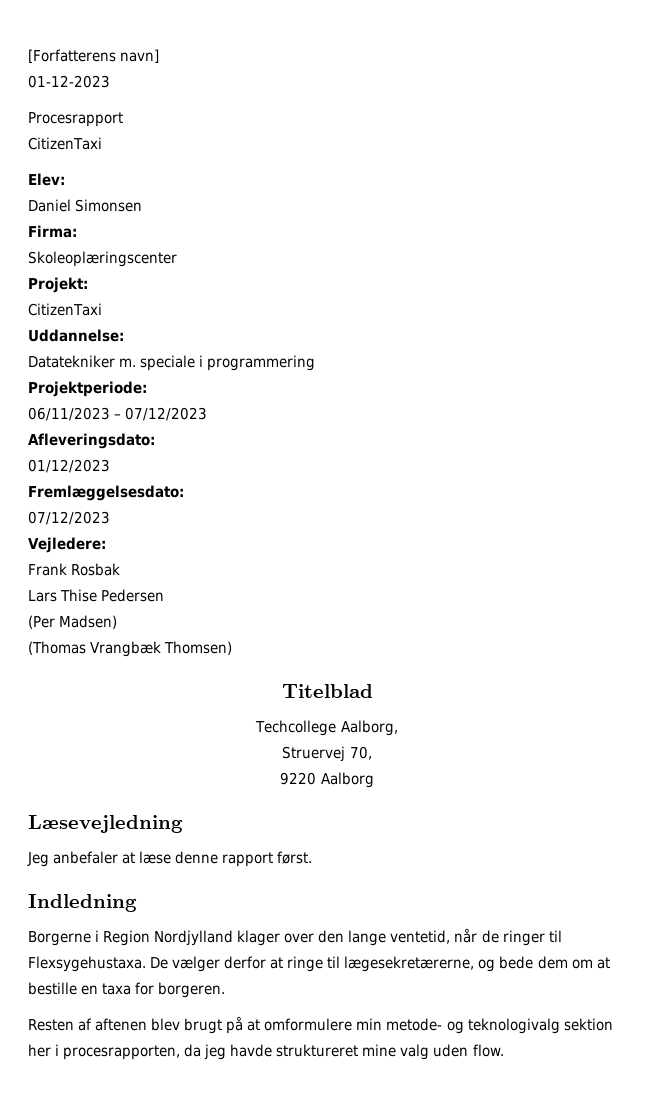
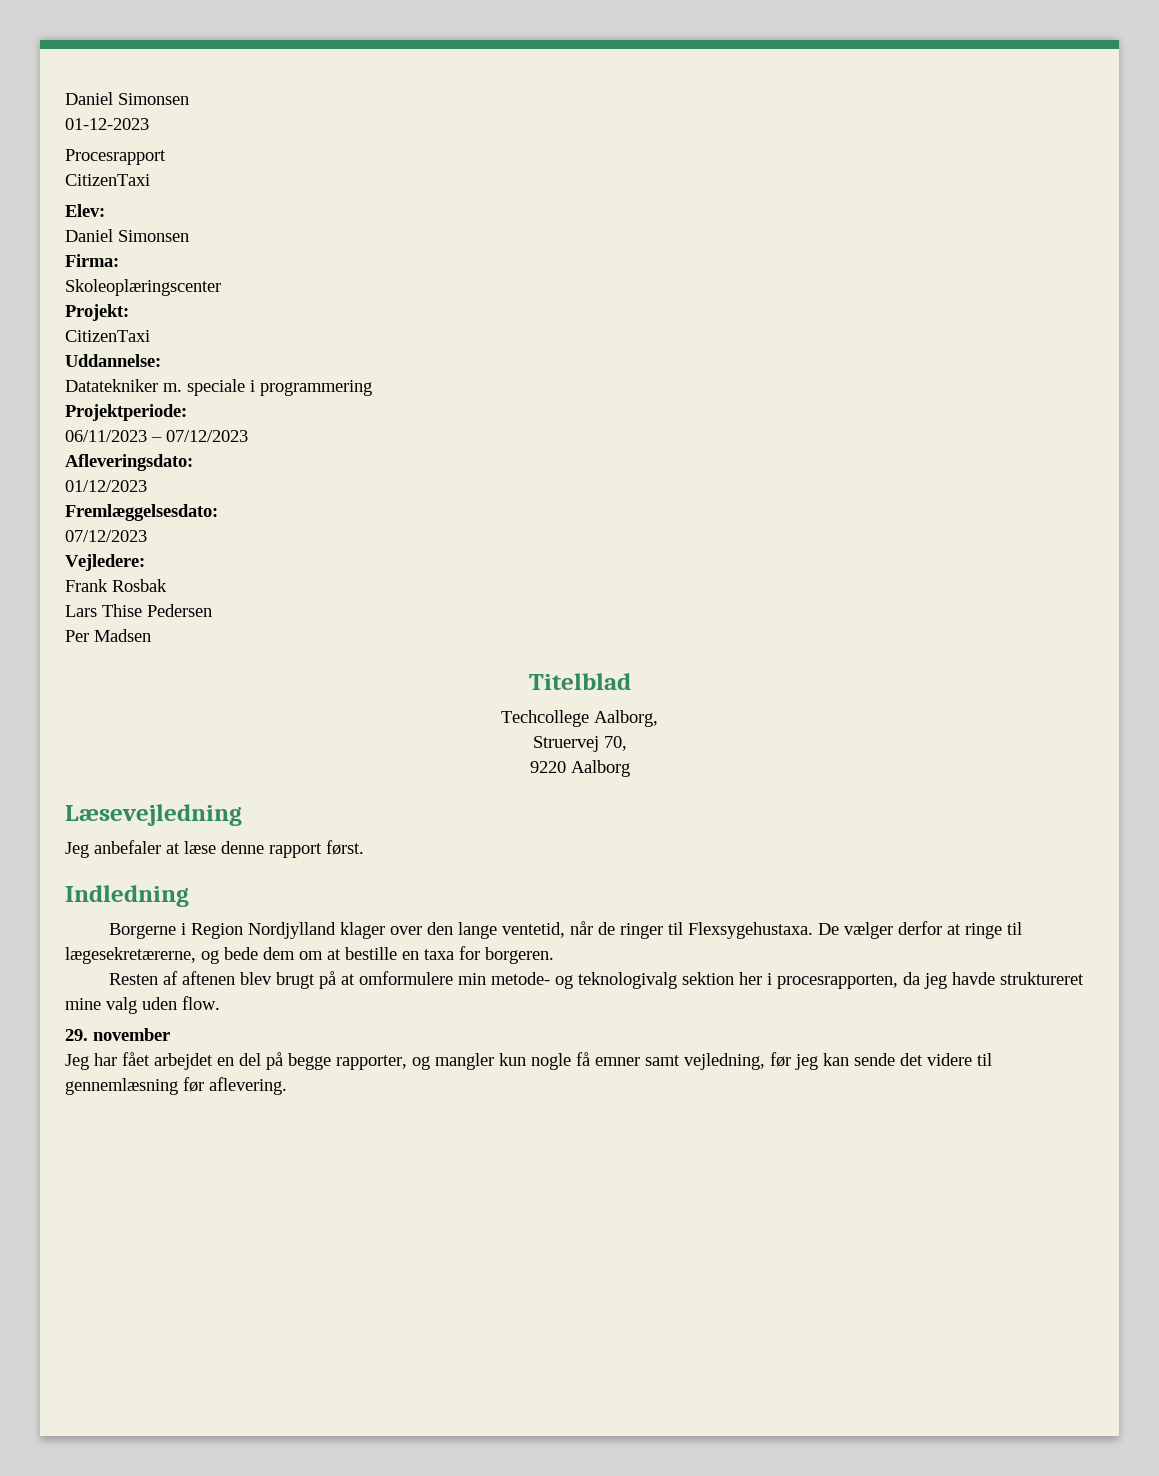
[28,49,160,63] [Forfatterens navn] -> [65,92,189,105] Daniel Simonsen
[28,615,118,629] [28,641,233,657] (Per Madsen) // (Thomas Vrangbæk Thomsen) -> [65,629,151,642] Per Madsen
(505, 1050) none -> [65,1028,170,1041] [65,1052,992,1070] [65,1077,287,1095] // 29. november // Jeg har fået arbejdet en del på begge rapporter, og mangler kun nogle få emner samt vejledning, før jeg kan sende det videre til gennemlæsning før aflevering.

